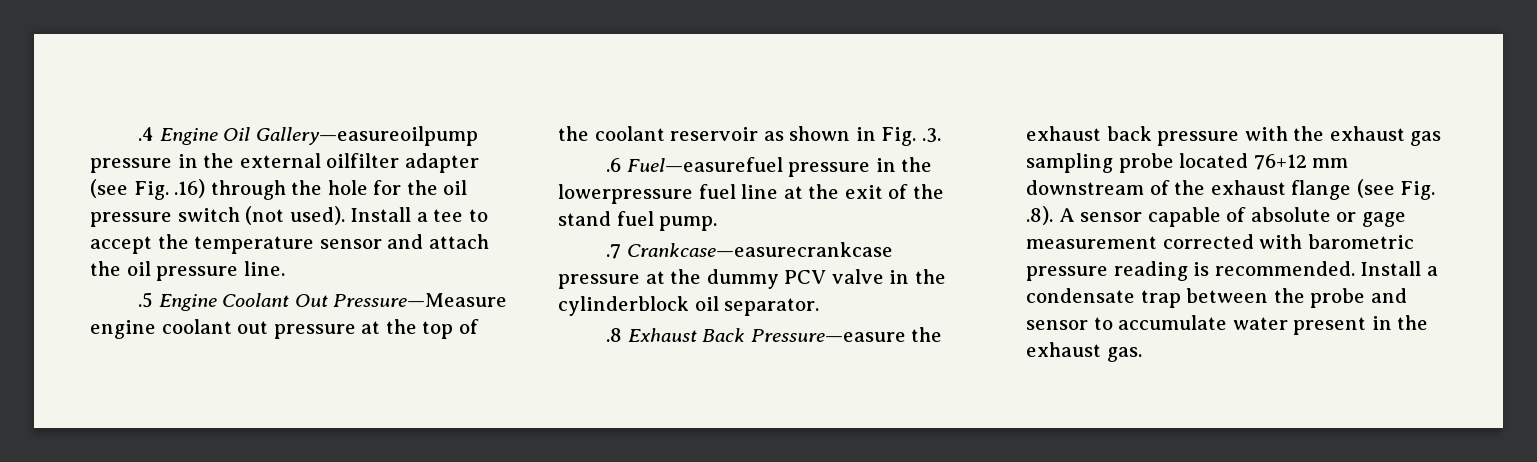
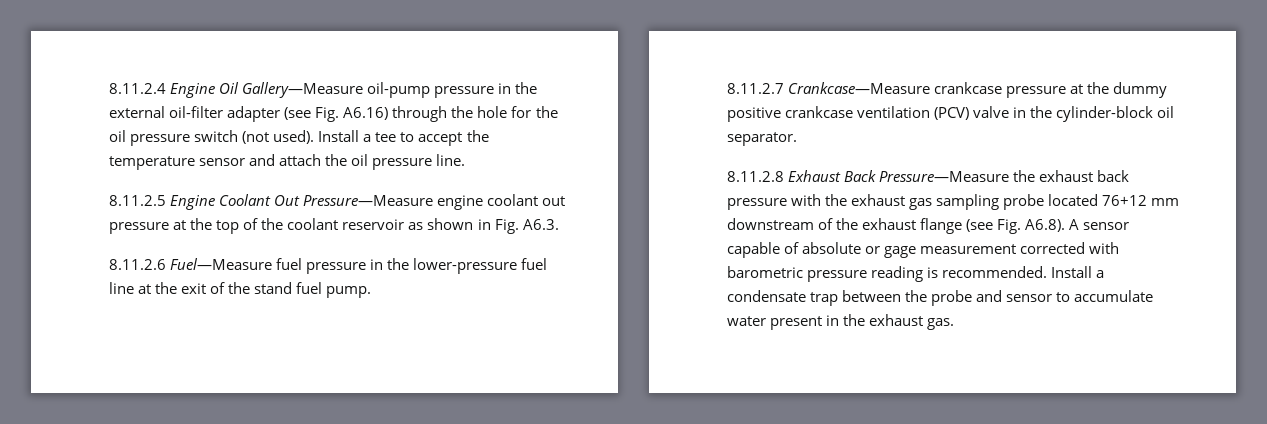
[138,127,155,141] .4 -> [109,83,166,94] 8.11.2.4
[255,126,478,146] Gallery—easureoilpump -> [242,82,431,98] Gallery—Measure oil-pump
[326,153,400,168] oilfilter -> [169,106,224,118] oil-filter
[174,179,206,198] .16) -> [343,107,389,120] A6.16)
[138,292,154,308] .5 -> [109,195,166,206] 8.11.2.5
[921,128,941,143] [606,157,933,177] [558,184,693,204] .3. // .6 Fuel—easurefuel pressure in the lowerpressure -> [522,219,559,230] [109,258,518,274] A6.3. // 8.11.2.6 Fuel—Measure fuel pressure in the lower-pressure
[606,242,893,259] .7 Crankcase—easurecrankcase -> [727,82,1003,94] 8.11.2.7 Crankcase—Measure crankcase
[784,270,827,284] PCV -> [727,106,970,122] positive crankcase ventilation (PCV)
[558,296,689,316] cylinderblock -> [1056,106,1154,122] cylinder-block
[606,328,623,342] .8 -> [727,171,784,182] 8.11.2.8
[750,329,906,342] Pressure—easure -> [879,171,1010,182] Pressure—Measure
[1026,206,1053,225] .8). -> [1025,219,1066,232] A6.8).

